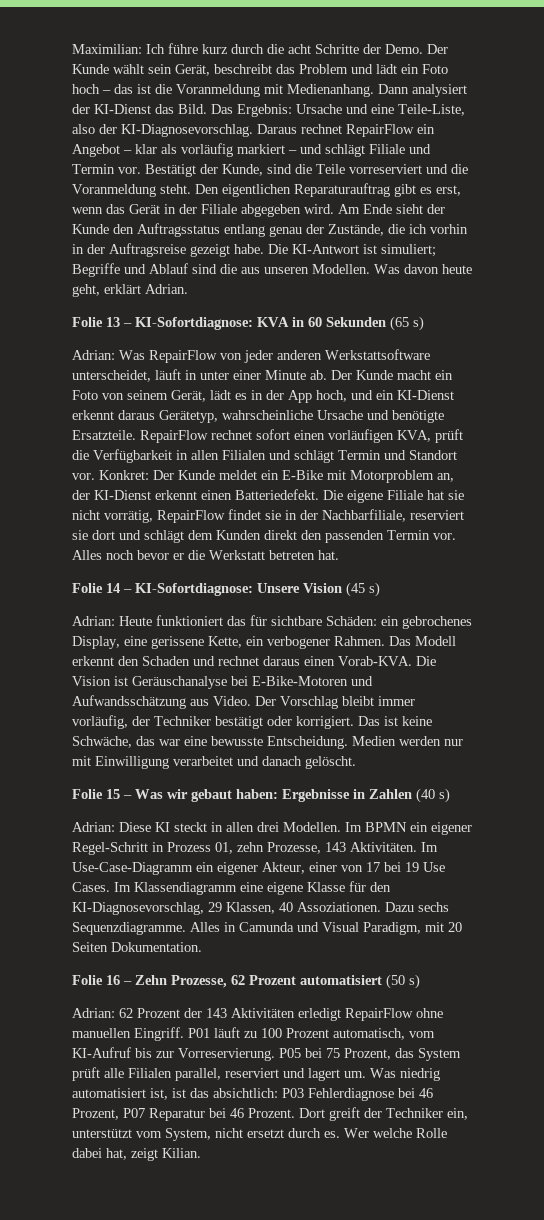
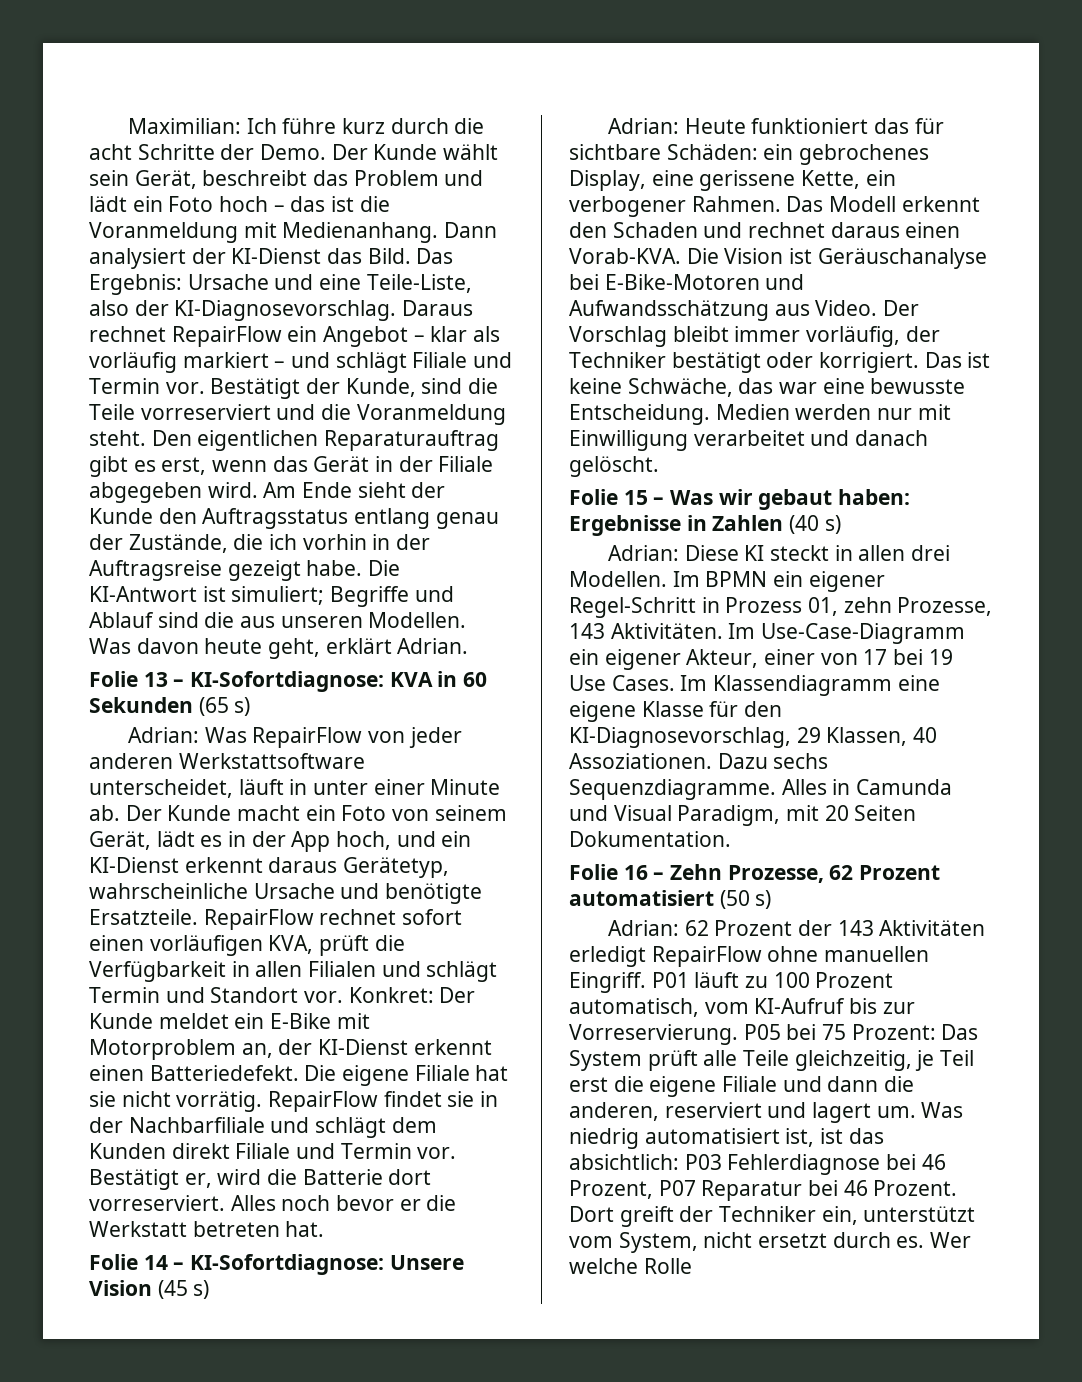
[104,510,153,523] vorrätig, -> [176,1091,263,1112] vorrätig.
[322,509,464,522] [72,530,115,540] Nachbarfiliale, reserviert sie dort -> [128,1117,265,1133] Nachbarfiliale
[301,530,456,543] den passenden Termin vor. -> [235,1143,457,1159] [89,1169,432,1190] [89,1195,225,1211] Filiale und Termin vor. Bestätigt er, wird die Batterie dort vorreserviert.
[344,1048,414,1060] Prozent, das -> [851,1024,979,1040] Prozent: Das
[128,1068,221,1081] Filialen parallel, -> [743,1050,975,1071] [569,1076,915,1097] [569,1102,659,1121] Teile gleichzeitig, je Teil erst die eigene Filiale und dann die anderen,
[72,1148,201,1161] dabei hat, zeigt Kilian. -> (692, 1266) none

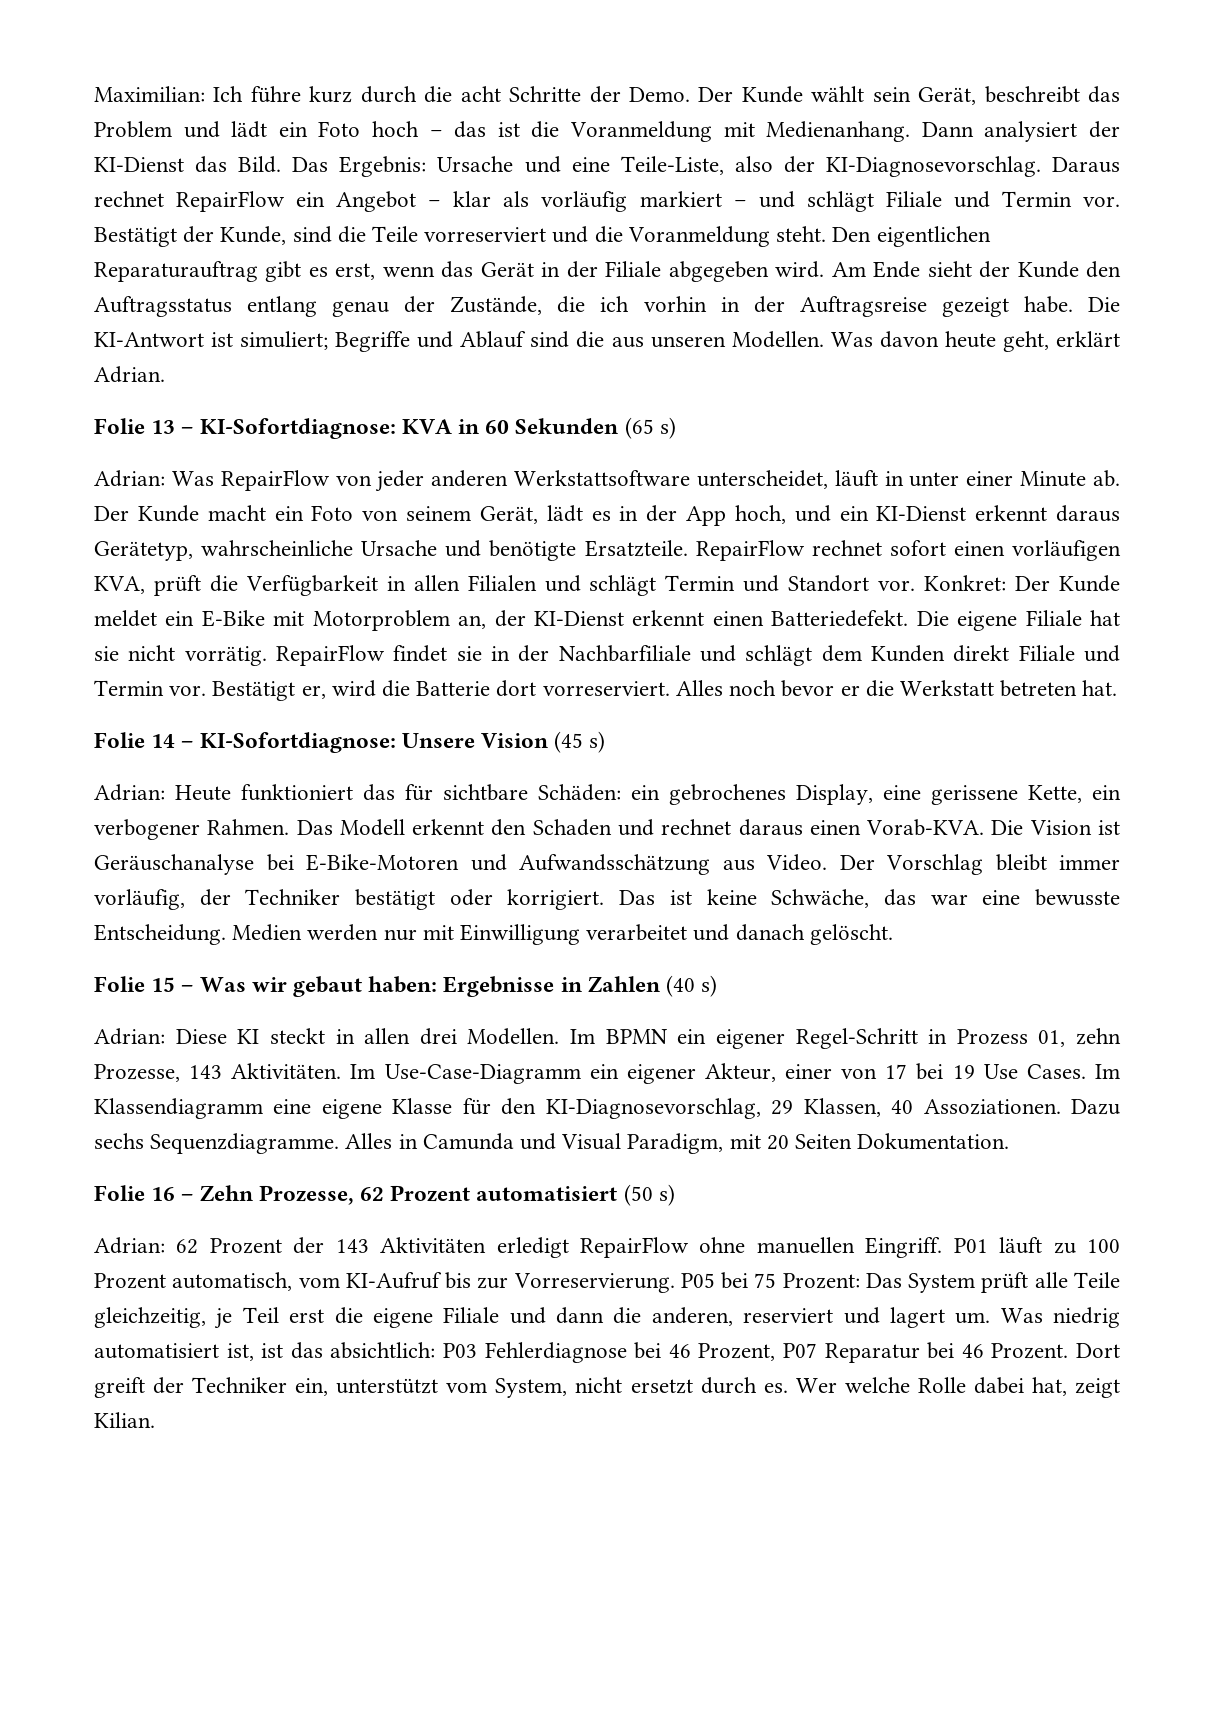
(692, 1266) none -> [973,1377,1120,1398] [94,1412,155,1428] dabei hat, zeigt Kilian.

